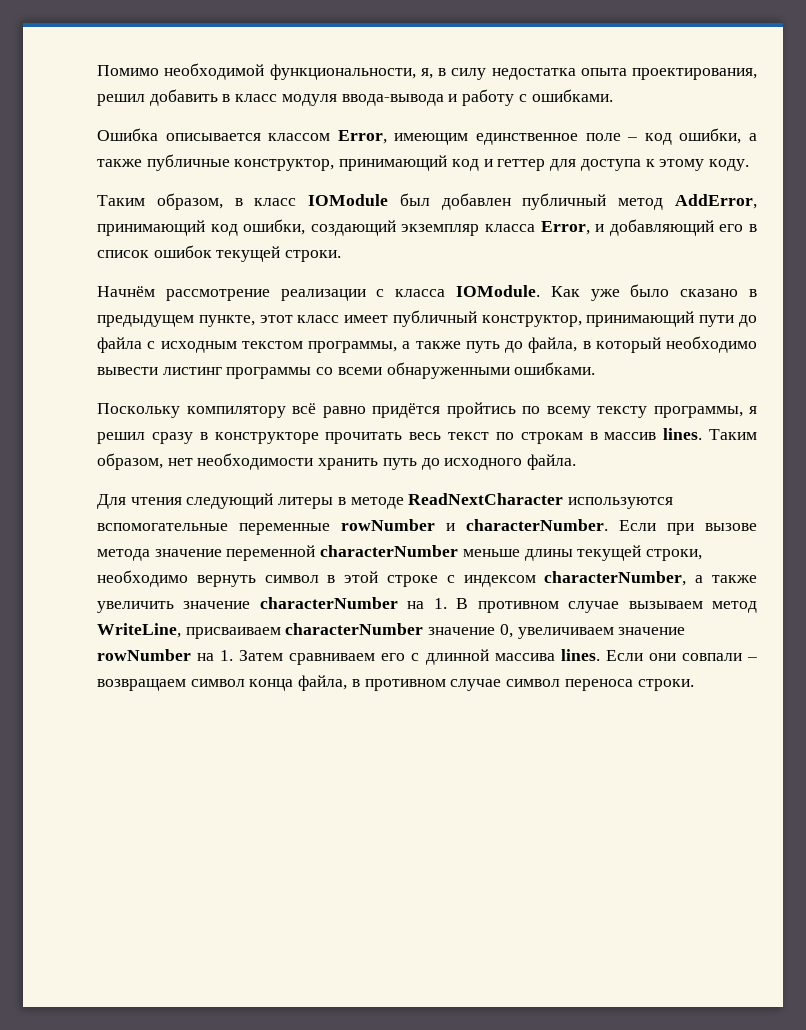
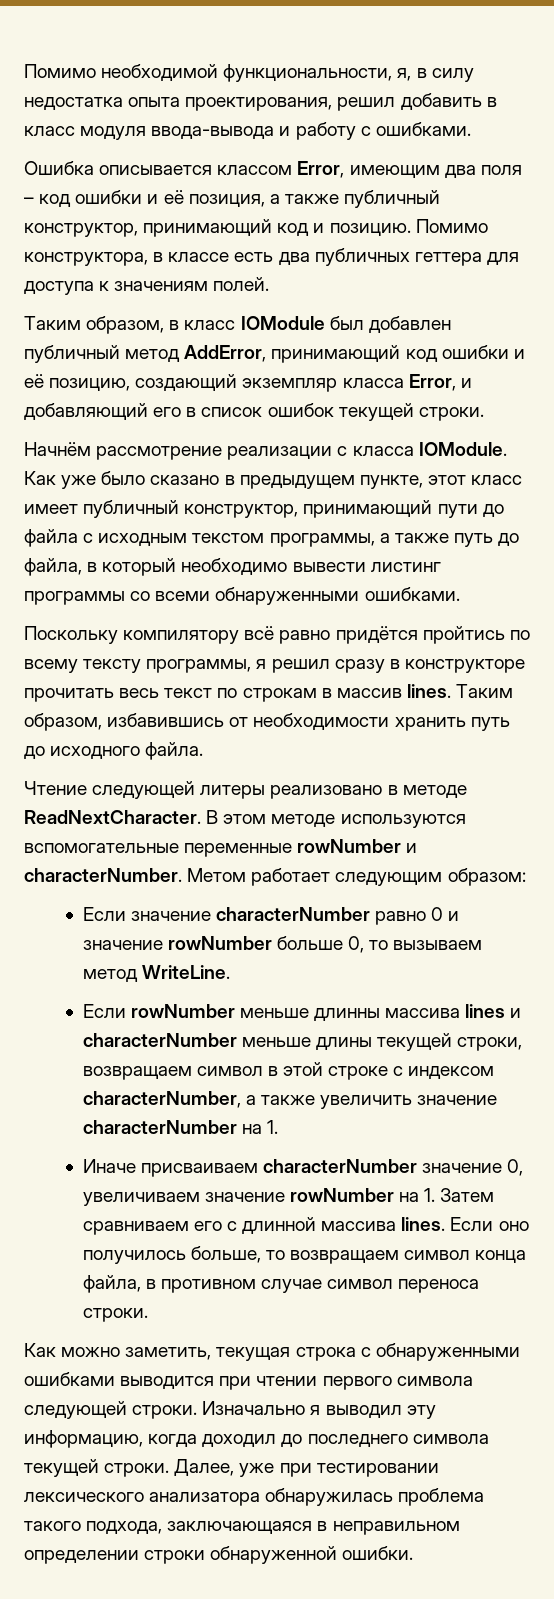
[476,128,758,145] [97,154,230,171] единственное поле – код ошибки, а также публичные -> [444,165,522,178] [24,190,441,208] два поля – код ошибки и её позиция, а также публичный
[497,159,546,171] геттер -> [329,219,488,236] [24,248,482,266] позицию. Помимо конструктора, в классе есть два публичных геттера
[659,159,749,171] этому коду. -> [114,277,270,291] значениям полей.
[243,219,306,235] ошибки, -> [441,345,525,359] [24,374,131,391] ошибки и её позицию,
[167,458,193,466] нет -> [107,713,249,727] избавившись от
[97,493,564,509] Для чтения следующий литеры в методе ReadNextCharacter -> [24,781,467,799] [24,810,336,827] Чтение следующей литеры реализовано в методе ReadNextCharacter. В этом методе
[619,520,757,535] [97,545,316,561] Если при вызове метода значение переменной -> [187,868,526,886] [82,907,460,925] [82,936,483,953] [82,965,230,982] [82,1004,522,1021] Метом работает следующим образом: // Если значение characterNumber равно 0 и значение rowNumber больше 0, то вызываем метод WriteLine. // Если rowNumber меньше длинны массива lines и
[97,570,256,587] необходимо вернуть -> [82,1066,192,1080] возвращаем
[456,598,758,613] [97,623,181,638] В противном случае вызываем метод WriteLine, -> [82,1159,136,1173] // Иначе
[648,653,758,661] они совпали – -> [498,1221,529,1231] [82,1246,285,1264] оно получилось больше, то
(694, 685) none -> [24,1343,520,1361] [24,1372,473,1390] [24,1401,436,1419] [24,1430,489,1448] [24,1459,439,1477] [24,1488,485,1506] [24,1521,460,1535] [24,1546,414,1564] // Как можно заметить, текущая строка с обнаруженными ошибками выводится при чтении первого символа следующей строки. Изначально я выводил эту информацию, когда доходил до последнего символа текущей строки. Далее, уже при тестировании лексического анализатора обнаружилась проблема такого подхода, заключающаяся в неправильном определении строки обнаруженной ошибки.

